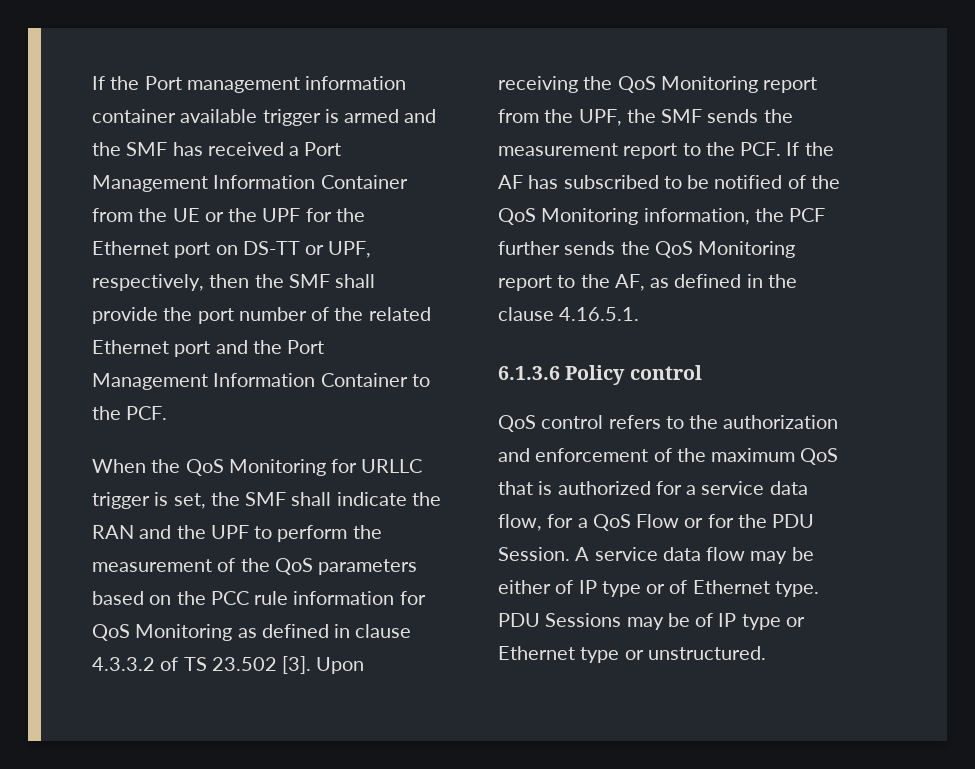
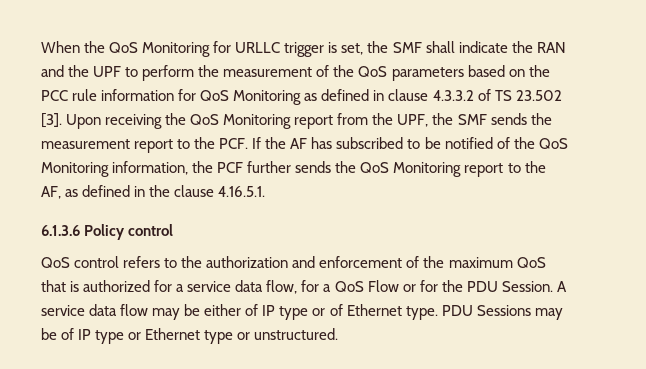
[92,76,407,93] [92,109,437,126] [92,142,342,156] [92,175,408,192] [92,208,365,222] [92,241,372,258] [92,274,376,291] [92,307,431,324] [92,340,325,357] [92,373,430,390] [92,406,168,420] If the Port management information container available trigger is armed and the SMF has received a Port Management Information Container from the UE or the UPF for the Ethernet port on DS-TT or UPF, respectively, then the SMF shall provide the port number of the related Ethernet port and the Port Management Information Container to the PCF. // -> (41, 47) none

